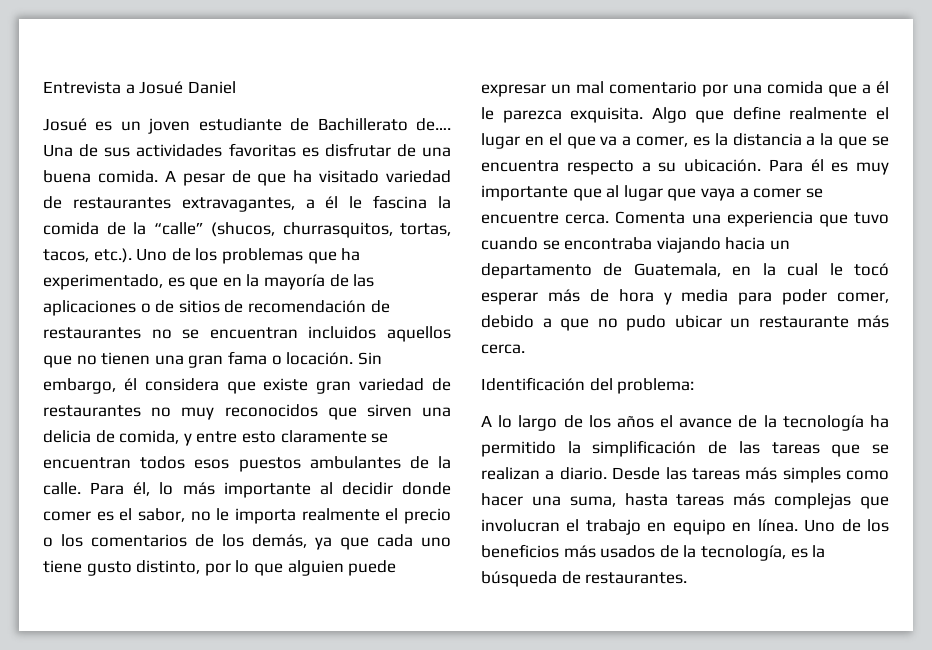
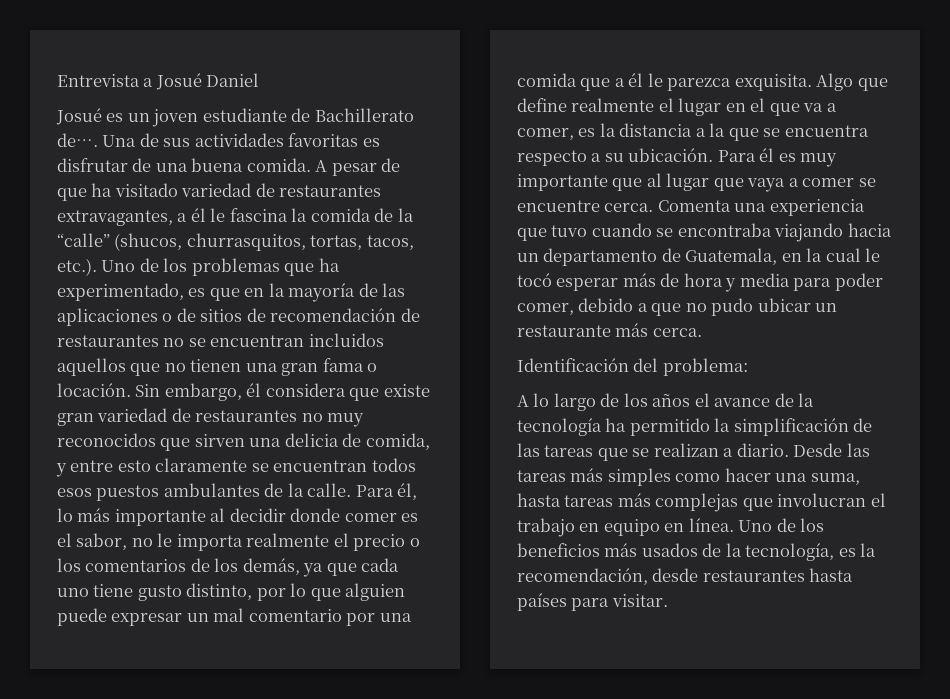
[481,571,688,587] búsqueda de restaurantes. -> [517,568,854,585] [517,593,668,611] recomendación, desde restaurantes hasta países para visitar.

